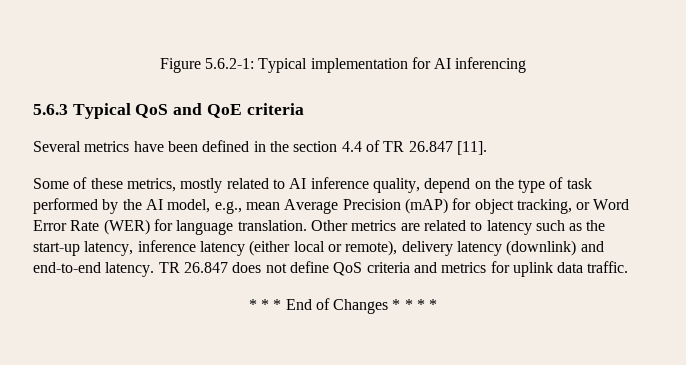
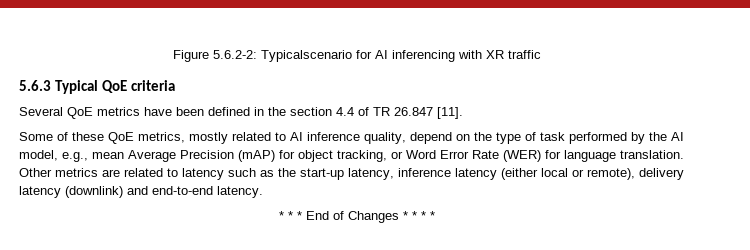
[204,58,408,73] 5.6.2-1: Typical implementation -> [212,50,352,62] 5.6.2-2: Typicalscenario
(527, 65) none -> [457,50,541,59] with XR traffic
[135,103,203,118] QoS and -> (98, 87) none
(81, 146) none -> [67,107,93,119] QoE
(123, 183) none -> [108,132,134,144] QoE
[158,261,629,277] TR 26.847 does not define QoS criteria and metrics for uplink data traffic. -> (263, 192) none

